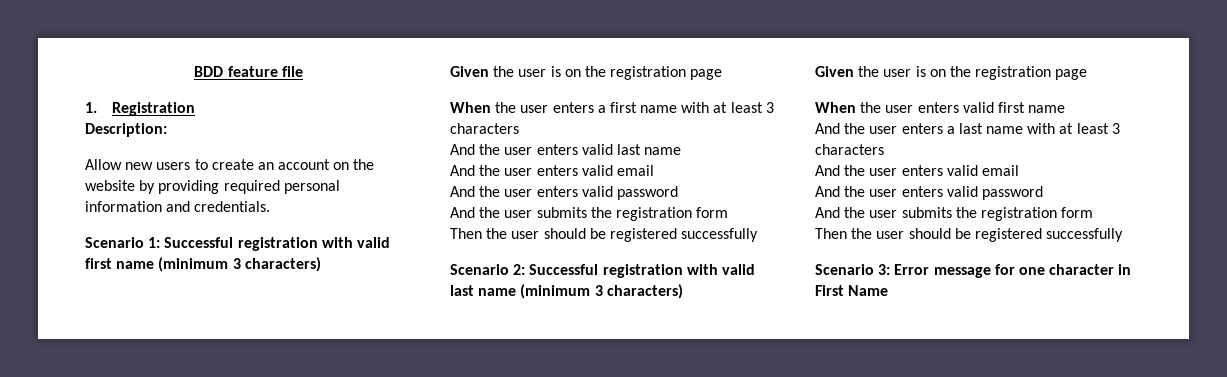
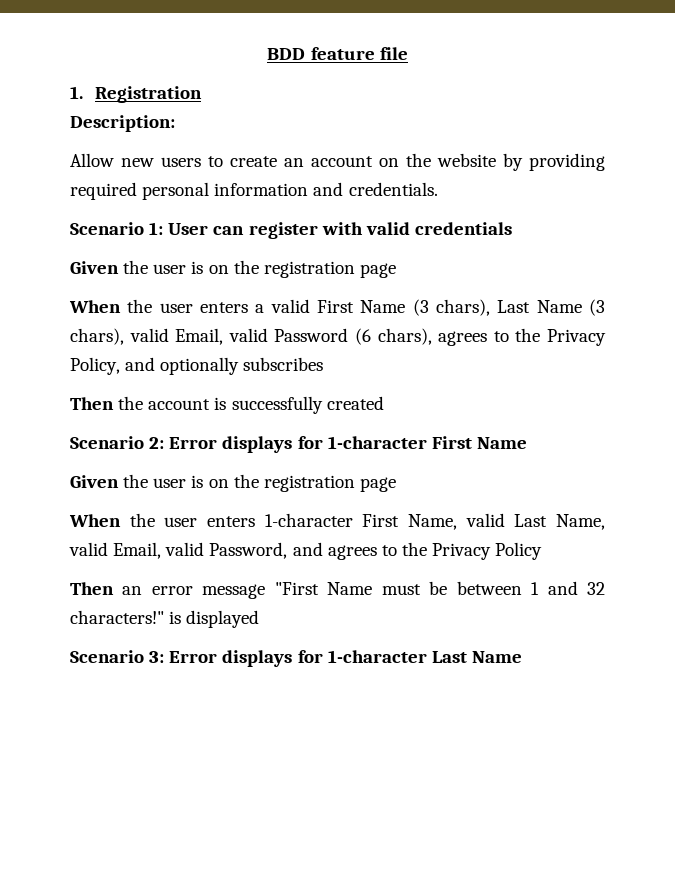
[164,237,390,251] [85,257,321,272] Successful registration with valid first name (minimum 3 characters) -> [168,222,512,239] User can register with valid credentials
[609,102,774,113] [450,123,519,134] [450,144,682,155] [450,165,654,176] [450,186,678,200] [450,207,729,221] [450,228,759,242] first name with at least 3 characters // And the user enters valid last name // And the user enters valid email // And the user enters valid password // And the user submits the registration form // Then the user should be registered successfully -> [270,299,605,316] [70,328,607,346] [70,357,324,375] [70,396,384,414] valid First Name (3 chars), Last Name (3 chars), valid Email, valid Password (6 chars), agrees to the Privacy Policy, and optionally subscribes // Then the account is successfully created
[529,264,755,278] [450,284,683,299] Successful registration with valid last name (minimum 3 characters) -> [169,436,527,453] Error displays for 1-character First Name
[962,102,1066,113] [815,123,1120,134] [815,144,884,155] [815,165,1019,176] [815,186,1043,200] [815,207,1094,221] [815,228,1124,242] [815,264,1132,278] [815,285,844,296] valid first name // And the user enters a last name with at least 3 characters // And the user enters valid email // And the user enters valid password // And the user submits the registration form // Then the user should be registered successfully // Scenario 3: Error message for one character in First -> [264,513,605,530] [69,542,543,560] [70,581,605,599] [70,610,260,628] [70,650,467,667] 1-character First Name, valid Last Name, valid Email, valid Password, and agrees to the Privacy Policy // Then an error message "First Name must be between 1 and 32 characters!" is displayed // Scenario 3: Error displays for 1-character Last

